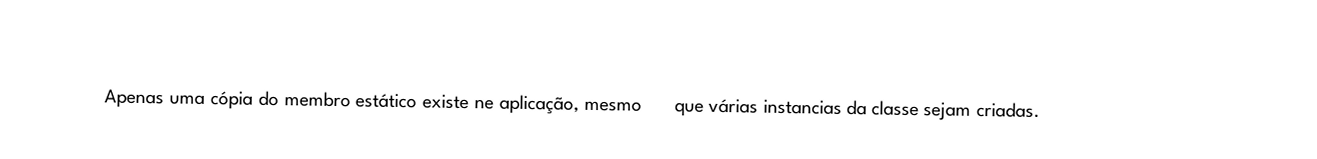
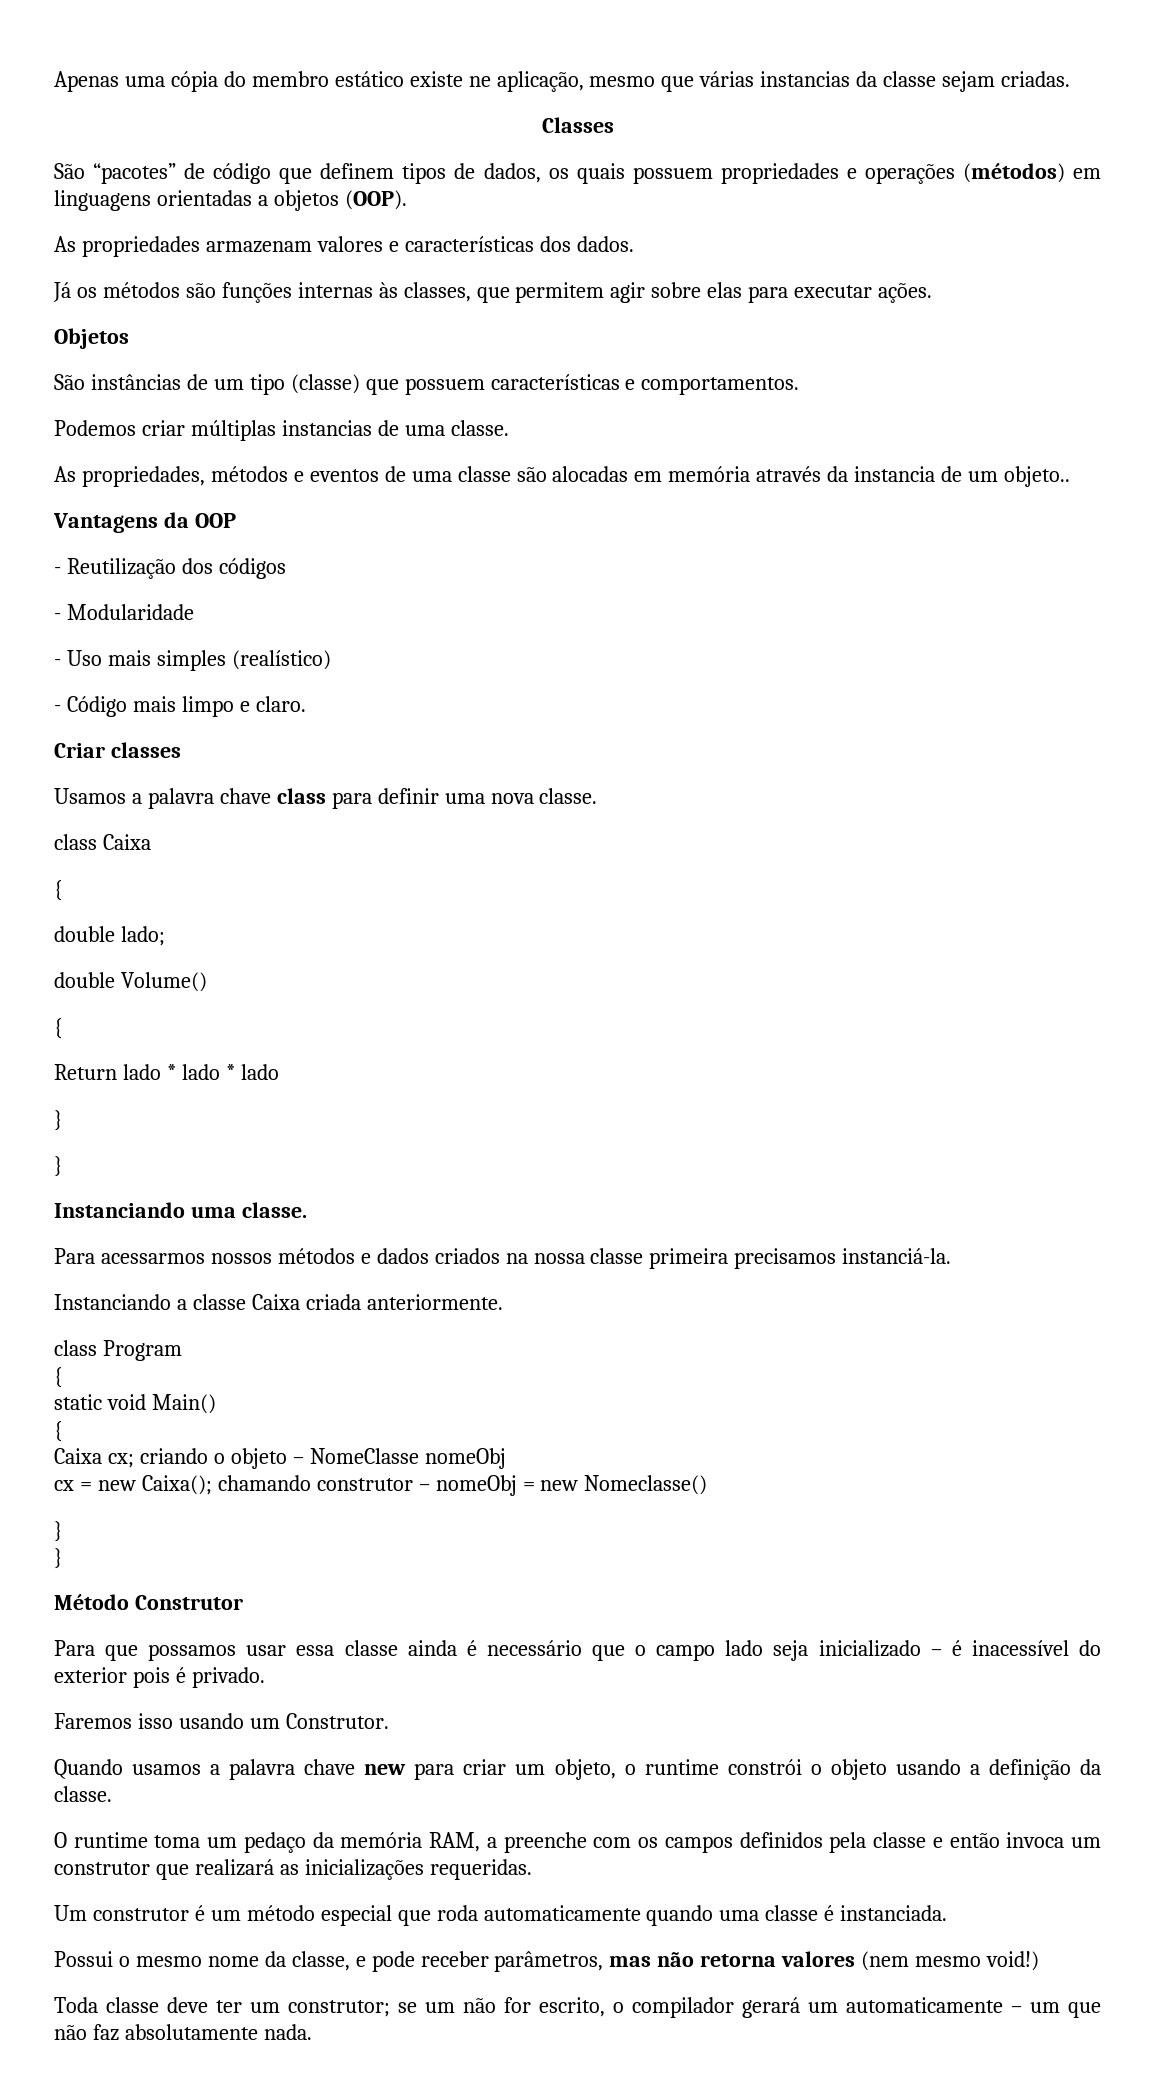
(1040, 109) none -> [541,117,614,133] [54,163,1101,184] [54,190,407,211] [54,236,634,257] [53,282,933,303] [54,328,129,349] [54,374,800,395] [54,420,509,441] [54,466,1070,487] [53,512,236,533] [54,558,286,579] [54,604,194,620] [54,650,331,671] [54,696,306,717] [54,742,181,758] [54,788,598,809] [54,834,151,850] [54,880,63,901] [54,926,165,946] [54,972,207,992] [54,1018,63,1039] [54,1064,279,1080] [54,1110,63,1131] [54,1156,63,1177] [54,1202,307,1218] [54,1248,952,1269] [54,1294,503,1310] [54,1340,182,1361] [54,1367,63,1388] [54,1394,216,1414] [54,1421,63,1442] [54,1448,506,1469] [54,1475,708,1496] [54,1521,63,1542] [54,1548,63,1569] [54,1594,243,1610] [54,1640,1101,1661] [54,1667,265,1688] [54,1713,389,1729] [54,1759,1101,1780] [54,1786,112,1802] [54,1832,1101,1853] [54,1859,532,1880] [54,1905,948,1926] [54,1951,1040,1972] [54,1997,1101,2018] [54,2024,312,2041] // Classes // São “pacotes” de código que definem tipos de dados, os quais possuem propriedades e operações (métodos) em linguagens orientadas a objetos (OOP). // As propriedades armazenam valores e características dos dados. // Já os métodos são funções internas às classes, que permitem agir sobre elas para executar ações. // Objetos // São instâncias de um tipo (classe) que possuem características e comportamentos. // Podemos criar múltiplas instancias de uma classe. // As propriedades, métodos e eventos de uma classe são alocadas em memória através da instancia de um objeto.. // Vantagens da OOP // - Reutilização dos códigos // - Modularidade // - Uso mais simples (realístico) // - Código mais limpo e claro. // Criar classes // Usamos a palavra chave class para definir uma nova classe. // class Caixa // { // double lado; // double Volume() // { // Return lado * lado * lado // } // } // Instanciando uma classe. // Para acessarmos nossos métodos e dados criados na nossa classe primeira precisamos instanciá-la. // Instanciando a classe Caixa criada anteriormente. // class Program // { // static void Main() // { // Caixa cx; criando o objeto – NomeClasse nomeObj // cx = new Caixa(); chamando construtor – nomeObj = new Nomeclasse() // } // } // Método Construtor // Para que possamos usar essa classe ainda é necessário que o campo lado seja inicializado – é inacessível do exterior pois é privado. // Faremos isso usando um Construtor. // Quando usamos a palavra chave new para criar um objeto, o runtime constrói o objeto usando a definição da classe. // O runtime toma um pedaço da memória RAM, a preenche com os campos definidos pela classe e então invoca um construtor que realizará as inicializações requeridas. // Um construtor é um método especial que roda automaticamente quando uma classe é instanciada. // Possui o mesmo nome da classe, e pode receber parâmetros, mas não retorna valores (nem mesmo void!) // Toda classe deve ter um construtor; se um não for escrito, o compilador gerará um automaticamente – um que não faz absolutamente nada.

